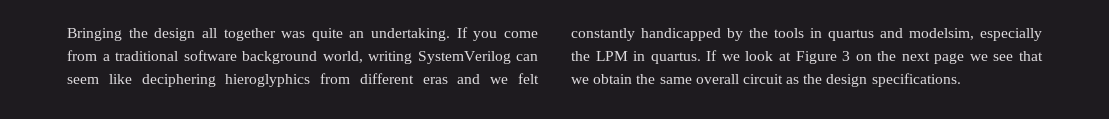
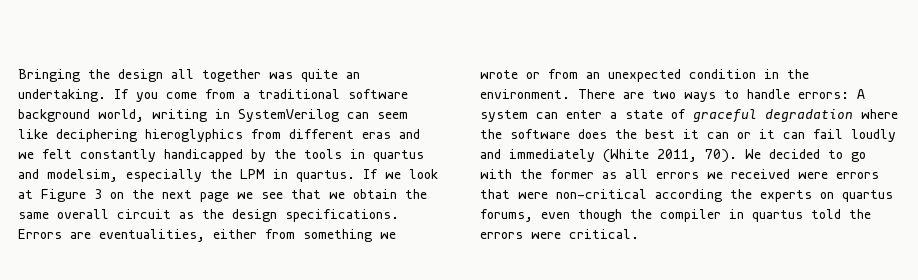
(412, 57) none -> [215,109,230,119] in
(961, 80) none -> [18,229,396,242] [480,69,809,82] [480,89,865,102] [480,109,898,123] [480,129,896,142] [480,149,866,163] [480,169,879,179] [480,189,893,202] [480,209,871,222] [480,229,639,239] Errors are eventualities, either from something we wrote or from an unexpected condition in the environment. There are two ways to handle errors: A system can enter a state of graceful degradation where the software does the best it can or it can fail loudly and immediately (White 2011, 70). We decided to go with the former as all errors we received were errors that were non-critical according the experts on quartus forums, even though the compiler in quartus told the errors were critical.

